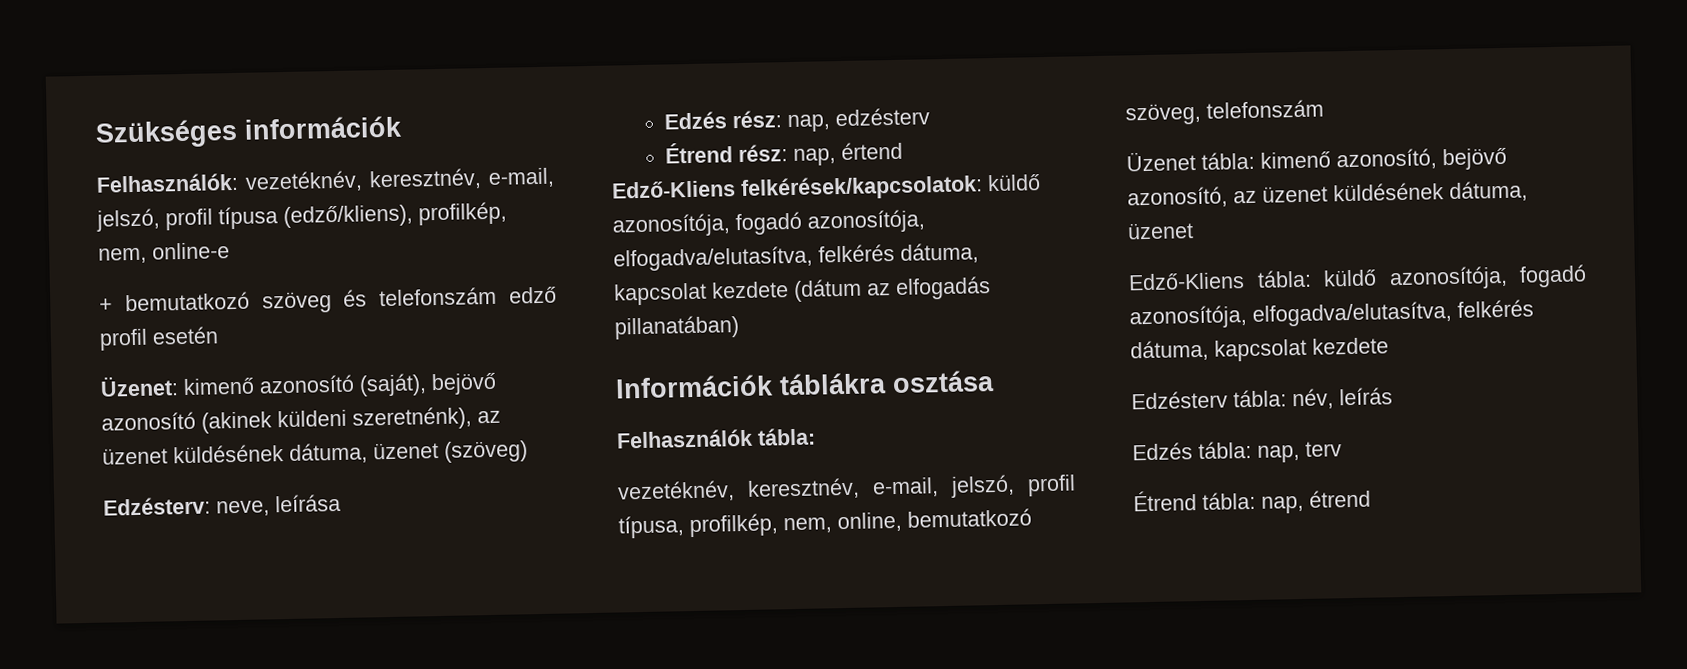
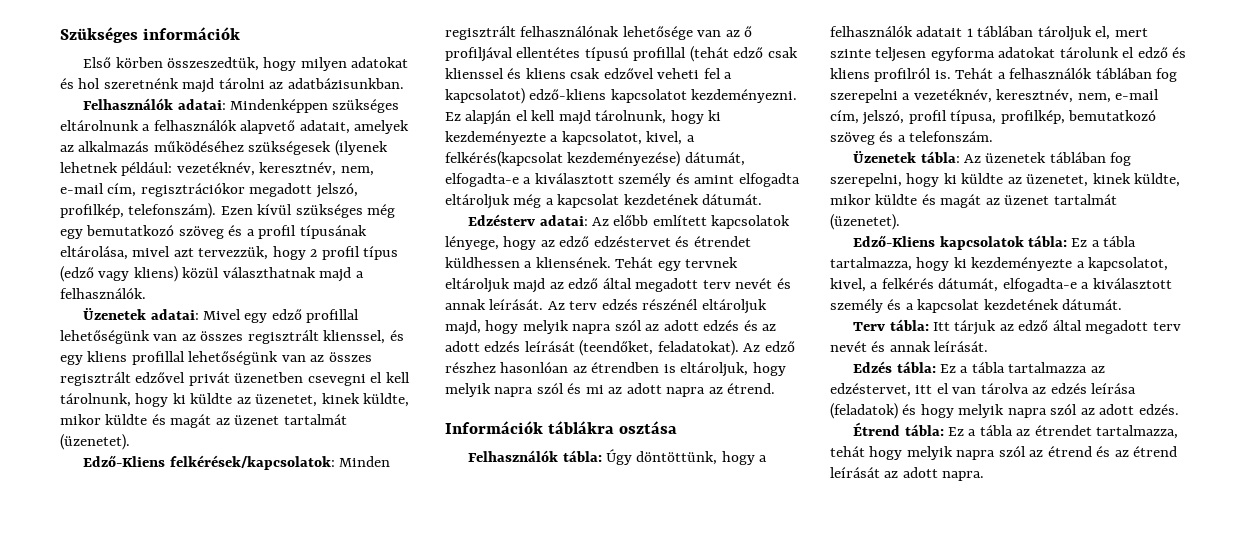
[96,167,555,193] [96,201,507,232] [98,242,230,264] [99,286,557,314] [99,326,219,351] [100,372,497,397] [101,406,501,434] [102,440,528,465] [103,493,341,517] [664,107,931,133] [665,141,904,166] [611,174,1041,201] [612,209,925,238] [613,242,979,272] [613,276,991,306] [614,315,740,340] Felhasználók: vezetéknév, keresztnév, e-mail, jelszó, profil típusa (edző/kliens), profilkép, nem, online-e // + bemutatkozó szöveg és telefonszám edző profil esetén // Üzenet: kimenő azonosító (saját), bejövő azonosító (akinek küldeni szeretnénk), az üzenet küldésének dátuma, üzenet (szöveg) // Edzésterv: neve, leírása // Edzés rész: nap, edzésterv // Étrend rész: nap, értend // Edző-Kliens felkérések/kapcsolatok: küldő azonosítója, fogadó azonosítója, elfogadva/elutasítva, felkérés dátuma, kapcsolat kezdete (dátum az elfogadás pillanatában) -> [83,57,409,71] [60,78,404,93] [83,98,400,113] [60,120,410,134] [60,140,388,156] [60,162,374,176] [60,183,358,198] [60,203,396,219] [60,225,367,239] [60,246,399,260] [60,266,364,282] [60,288,146,299] [83,307,360,323] [60,330,404,344] [60,351,372,365] [60,372,410,386] [60,393,410,407] [60,414,347,428] [60,434,130,450] [83,455,390,470] [445,26,753,40] [445,46,798,62] [445,68,733,79] [445,88,798,104] [445,110,722,125] [445,131,695,145] [445,151,745,167] [445,173,800,187] [445,194,763,209] [468,214,791,229] [445,236,751,250] [445,257,739,271] [445,278,791,293] [445,299,767,314] [445,320,777,335] [445,340,795,356] [445,362,786,377] [445,383,776,397] Első körben összeszedtük, hogy milyen adatokat és hol szeretnénk majd tárolni az adatbázisunkban. // Felhasználók adatai: Mindenképpen szükséges eltárolnunk a felhasználók alapvető adatait, amelyek az alkalmazás működéséhez szükségesek (ilyenek lehetnek például: vezetéknév, keresztnév, nem, e-mail cím, regisztrációkor megadott jelszó, profilkép, telefonszám). Ezen kívül szükséges még egy bemutatkozó szöveg és a profil típusának eltárolása, mivel azt tervezzük, hogy 2 profil típus (edző vagy kliens) közül választhatnak majd a felhasználók. // Üzenetek adatai: Mivel egy edző profillal lehetőségünk van az összes regisztrált klienssel, és egy kliens profillal lehetőségünk van az összes regisztrált edzővel privát üzenetben csevegni el kell tárolnunk, hogy ki küldte az üzenetet, kinek küldte, mikor küldte és magát az üzenet tartalmát (üzenetet). // Edző-Kliens felkérések/kapcsolatok: Minden regisztrált felhasználónak lehetősége van az ő profiljával ellentétes típusú profillal (tehát edző csak klienssel és kliens csak edzővel veheti fel a kapcsolatot) edző-kliens kapcsolatot kezdeményezni. Ez alapján el kell majd tárolnunk, hogy ki kezdeményezte a kapcsolatot, kivel, a felkérés(kapcsolat kezdeményezése) dátumát, elfogadta-e a kiválasztott személy és amint elfogadta eltároljuk még a kapcsolat kezdetének dátumát. // Edzésterv adatai: Az előbb említett kapcsolatok lényege, hogy az edző edzéstervet és étrendet küldhessen a kliensének. Tehát egy tervnek eltároljuk majd az edző által megadott terv nevét és annak leírását. Az terv edzés részénél eltároljuk majd, hogy melyik napra szól az adott edzés és az adott edzés leírását (teendőket, feladatokat). Az edző részhez hasonlóan az étrendben is eltároljuk, hogy melyik napra szól és mi az adott napra az étrend.
[617,474,1076,503] [618,508,1032,539] [1125,99,1324,126] [1126,147,1507,172] [1127,180,1528,209] [1127,222,1194,240] [1128,264,1587,291] [1129,299,1534,330] [1130,337,1389,362] [1131,387,1393,410] [1132,440,1342,463] [1133,489,1371,514] // vezetéknév, keresztnév, e-mail, jelszó, profil típusa, profilkép, nem, online, bemutatkozó szöveg, telefonszám // Üzenet tábla: kimenő azonosító, bejövő azonosító, az üzenet küldésének dátuma, üzenet // Edző-Kliens tábla: küldő azonosítója, fogadó azonosítója, elfogadva/elutasítva, felkérés dátuma, kapcsolat kezdete // Edzésterv tábla: név, leírás // Edzés tábla: nap, terv // Étrend tábla: nap, étrend -> [605,449,768,465] [830,26,1148,41] [830,47,1187,62] [830,68,1178,82] [830,89,1160,103] [830,110,1157,125] [830,131,994,145] [853,150,1132,166] [830,173,1181,187] [830,194,1117,208] [830,214,900,230] [853,235,1137,250] [830,257,1169,271] [830,278,1172,292] [830,299,1123,313] [853,319,1181,335] [830,341,989,352] [853,361,1105,373] [830,383,1137,397] [830,403,1179,419] [853,422,1179,439] [830,446,1178,460] [830,467,985,481] Úgy döntöttünk, hogy a felhasználók adatait 1 táblában tároljuk el, mert szinte teljesen egyforma adatokat tárolunk el edző és kliens profilról is. Tehát a felhasználók táblában fog szerepelni a vezetéknév, keresztnév, nem, e-mail cím, jelszó, profil típusa, profilkép, bemutatkozó szöveg és a telefonszám. // Üzenetek tábla: Az üzenetek táblában fog szerepelni, hogy ki küldte az üzenetet, kinek küldte, mikor küldte és magát az üzenet tartalmát (üzenetet). // Edző-Kliens kapcsolatok tábla: Ez a tábla tartalmazza, hogy ki kezdeményezte a kapcsolatot, kivel, a felkérés dátumát, elfogadta-e a kiválasztott személy és a kapcsolat kezdetének dátumát. // Terv tábla: Itt tárjuk az edző által megadott terv nevét és annak leírását. // Edzés tábla: Ez a tábla tartalmazza az edzéstervet, itt el van tárolva az edzés leírása (feladatok) és hogy melyik napra szól az adott edzés. // Étrend tábla: Ez a tábla az étrendet tartalmazza, tehát hogy melyik napra szól az étrend és az étrend leírását az adott napra.

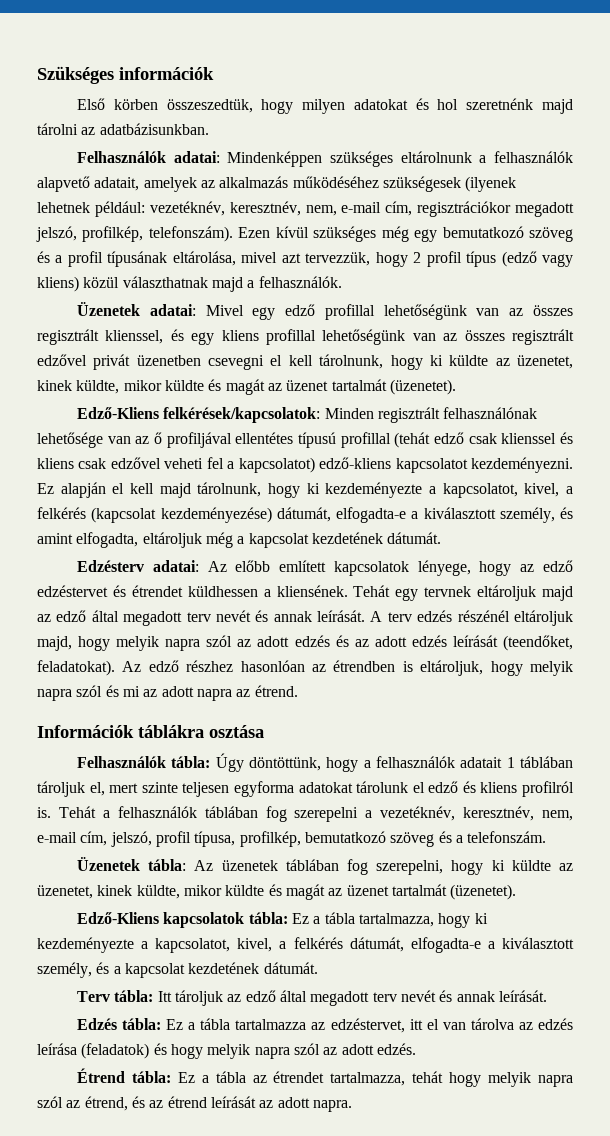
[445,151,563,167] felkérés(kapcsolat -> [37,507,157,523] felkérés (kapcsolat
[618,173,672,187] személy -> [499,507,555,523] személy,
[738,173,800,187] elfogadta -> [76,532,139,548] elfogadta,
[547,301,565,310] Az -> [370,611,383,622] A
[830,299,883,313] személy -> [37,962,92,978] személy,
[954,320,997,335] tárjuk -> [174,990,223,1006] tároljuk
[1047,446,1092,457] étrend -> [84,1096,128,1111] étrend,

